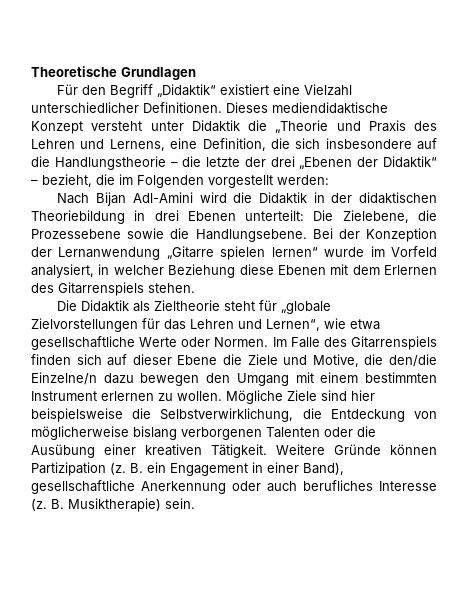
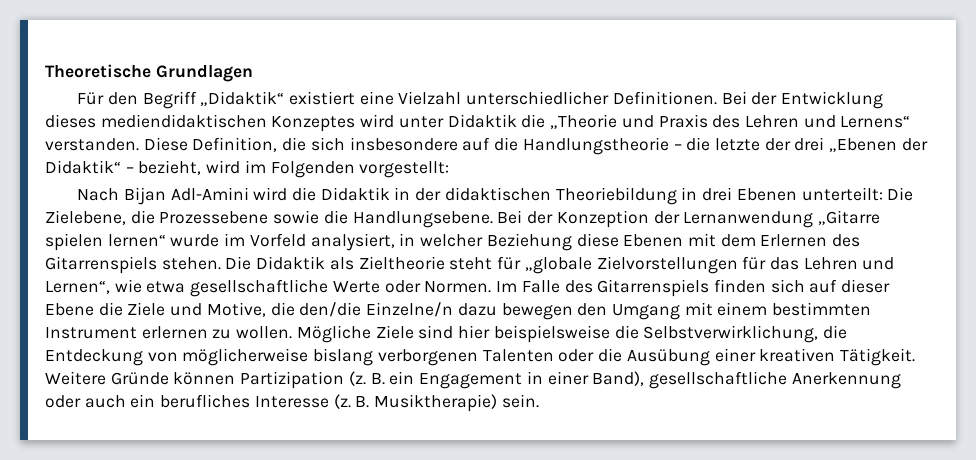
[226,102,388,114] [31,121,143,134] Dieses mediendidaktische Konzept versteht -> [721,91,884,109] [45,114,395,132] Bei der Entwicklung dieses mediendidaktischen Konzeptes wird
[109,138,198,151] Lernens, eine -> [840,116,911,128] [45,137,188,151] Lernens“ verstanden. Diese
[96,174,115,185] die -> [206,160,241,174] wird
[208,175,329,188] vorgestellt werden: -> [359,161,450,178] vorgestellt:
(195, 288) // -> (221, 263) none
(297, 486) none -> [130,394,156,408] ein

